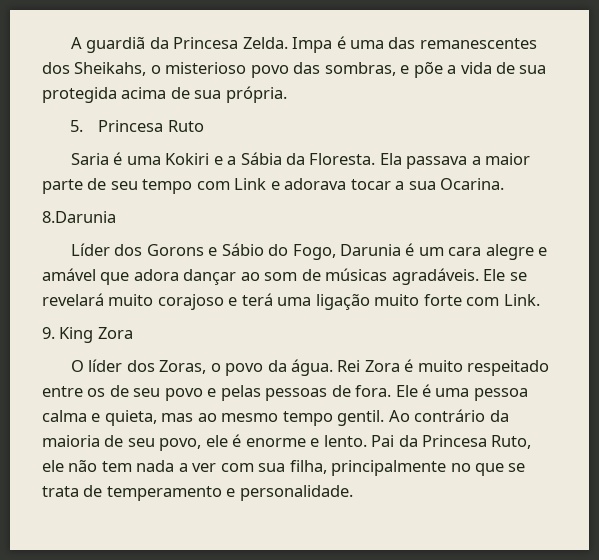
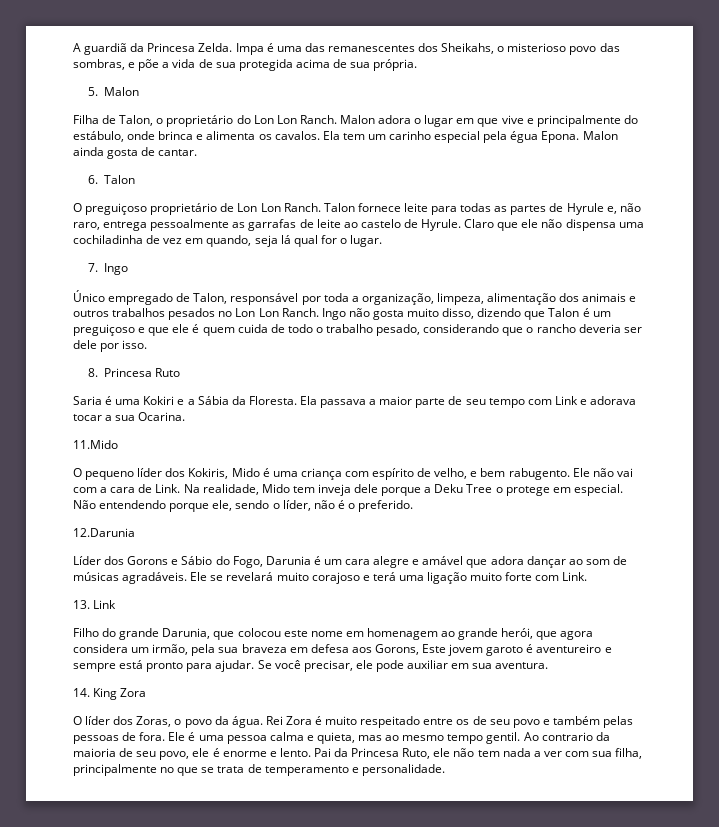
(84, 126) none -> [103,87,139,96] [73,115,638,127] [73,131,618,143] [73,147,198,159] [88,175,135,184] [73,203,641,215] [73,219,644,231] [73,235,383,247] [88,263,128,275] [73,290,637,305] [73,308,611,320] [73,324,642,336] [73,340,148,352] [88,368,99,377] Malon // Filha de Talon, o proprietário do Lon Lon Ranch. Malon adora o lugar em que vive e principalmente do estábulo, onde brinca e alimenta os cavalos. Ela tem um carinho especial pela égua Epona. Malon ainda gosta de cantar. // 6. Talon // O preguiçoso proprietário de Lon Lon Ranch. Talon fornece leite para todas as partes de Hyrule e, não raro, entrega pessoalmente as garrafas de leite ao castelo de Hyrule. Claro que ele não dispensa uma cochiladinha de vez em quando, seja lá qual for o lugar. // 7. Ingo // Único empregado de Talon, responsável por toda a organização, limpeza, alimentação dos animais e outros trabalhos pesados no Lon Lon Ranch. Ingo não gosta muito disso, dizendo que Talon é um preguiçoso e que ele é quem cuida de todo o trabalho pesado, considerando que o rancho deveria ser dele por isso. // 8.
[42,211,116,223] 8.Darunia -> [73,440,118,449] [73,468,633,480] [73,484,623,496] [73,500,414,512] [73,528,135,537] 11.Mido // O pequeno líder dos Kokiris, Mido é uma criança com espírito de velho, e bem rabugento. Ele não vai com a cara de Link. Na realidade, Mido tem inveja dele porque a Deku Tree o protege em especial. Não entendendo porque ele, sendo o líder, não é o preferido. // 12.Darunia
[42,327,55,339] 9. -> [73,600,117,609] [73,628,594,640] [73,644,612,656] [73,660,549,672] [73,688,90,697] 13. Link // Filho do grande Darunia, que colocou este nome em homenagem ao grande herói, que agora considera um irmão, pela sua braveza em defesa aos Gorons, Este jovem garoto é aventureiro e sempre está pronto para ajudar. Se você precisar, ele pode auxiliar em sua aventura. // 14.
(217, 392) none -> [552,716,600,725] também
[414,409,486,422] contrário -> [541,732,593,741] contrario

